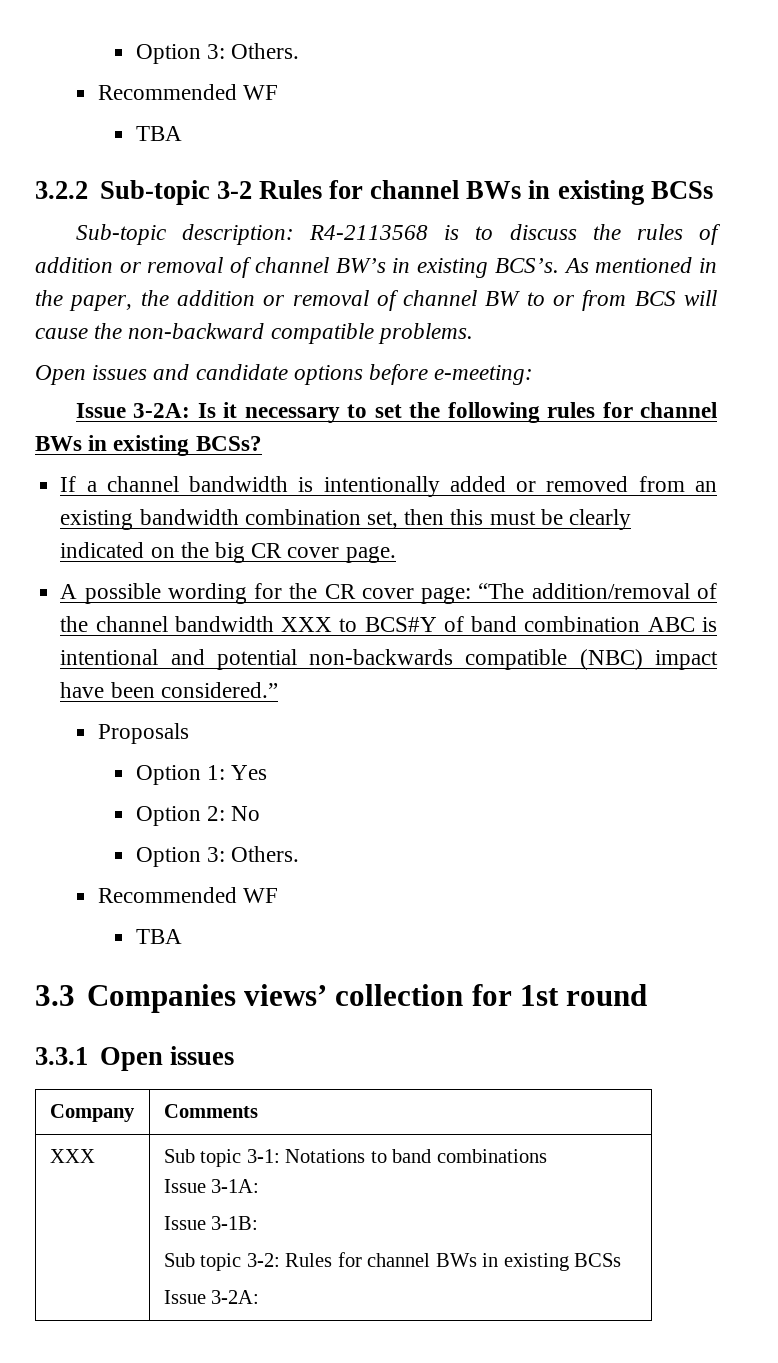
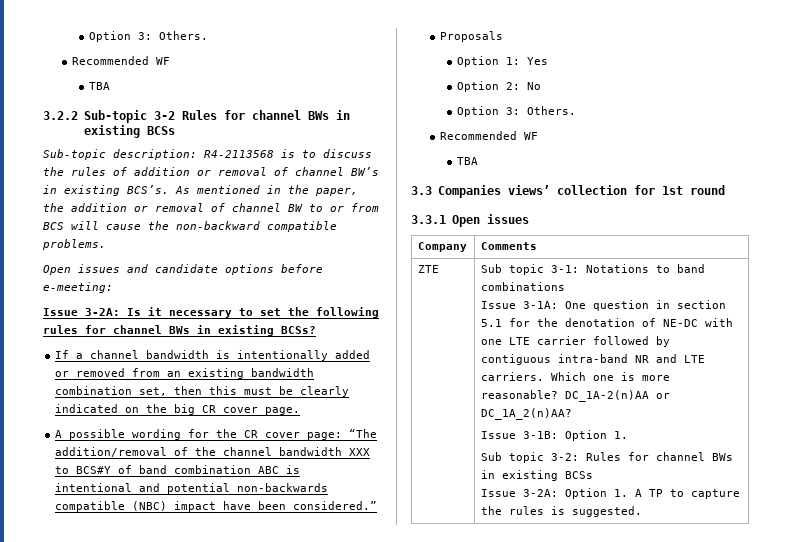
[49,1149,95,1163] XXX -> [417,265,439,273] ZTE
(260, 1186) none -> [564,300,726,311] [480,318,733,327] [480,336,670,347] [480,354,705,365] [480,372,670,381] [480,390,670,402] [480,408,572,420] One question in section 5.1 for the denotation of NE-DC with one LTE carrier followed by contiguous intra-band NR and LTE carriers. Which one is more reasonable? DC_1A-2(n)AA or DC_1A_2(n)AA?
(259, 1223) none -> [564,430,628,441] Option 1.
(260, 1297) none -> [564,488,740,499] [480,506,642,517] Option 1. A TP to capture the rules is suggested.

